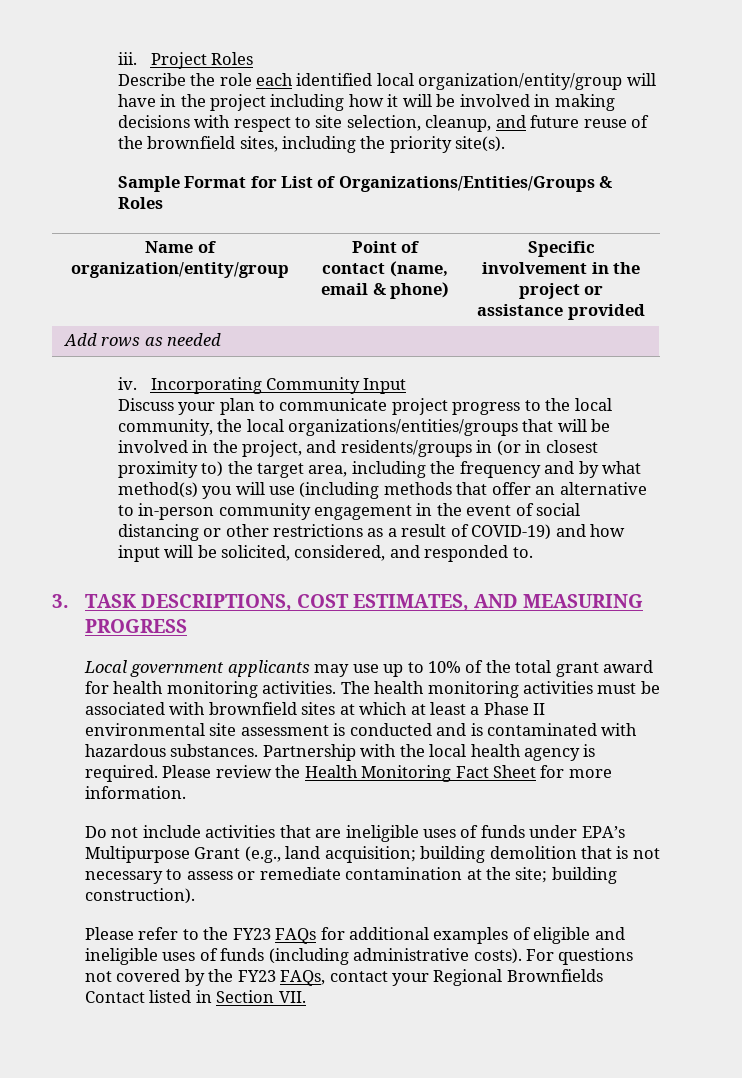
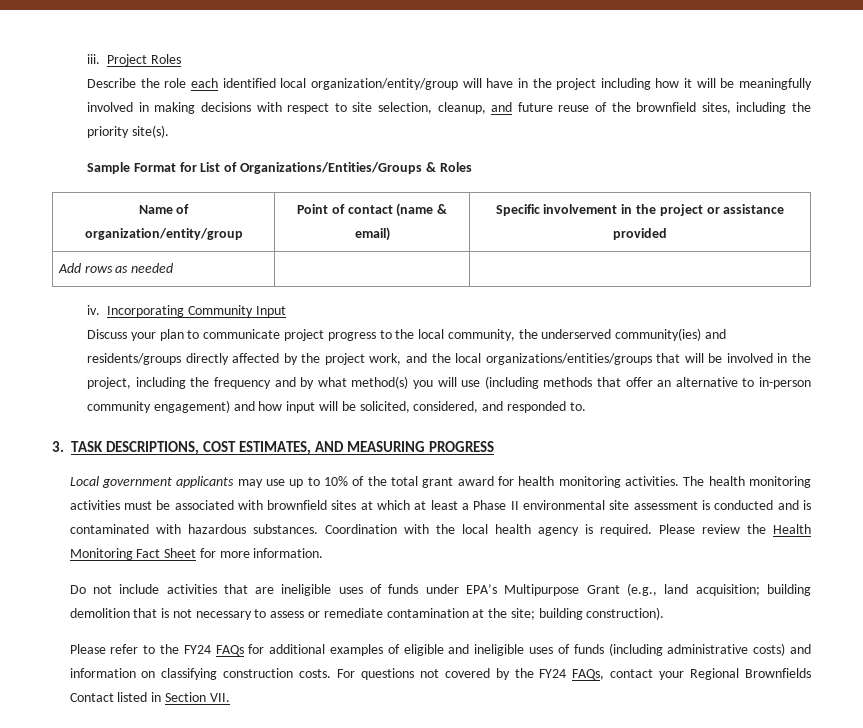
(456, 100) none -> [738,78,812,90] meaningfully
[389,261,448,277] [321,282,449,299] (name, email & phone) -> [396,203,448,217] [354,227,390,241] (name & email)
(243, 425) none -> [541,328,727,341] [87,353,451,365] underserved community(ies) and residents/groups directly affected by the project work, and the
[306,440,598,457] [117,461,348,478] and residents/groups in (or in closest proximity to) the target area, -> (132, 383) none
[314,503,581,520] [117,524,552,541] engagement in the event of social distancing or other restrictions as a result of COVID-19) -> [153,400,230,413] engagement)
[262,744,356,761] Partnership -> [324,524,397,534] Coordination
[232,928,271,940] FY23 -> [183,645,211,654] FY24
[473,948,522,964] costs). -> [753,643,812,656] [69,668,332,680] costs) and information on classifying construction costs.
[237,970,276,982] FY23 -> [539,669,567,678] FY24

